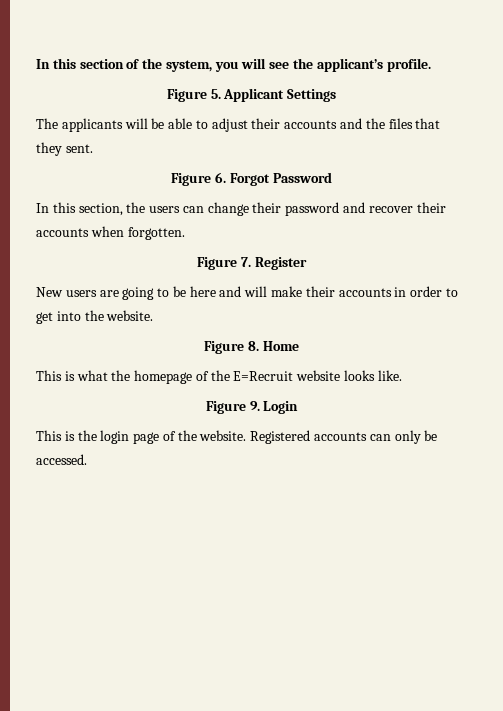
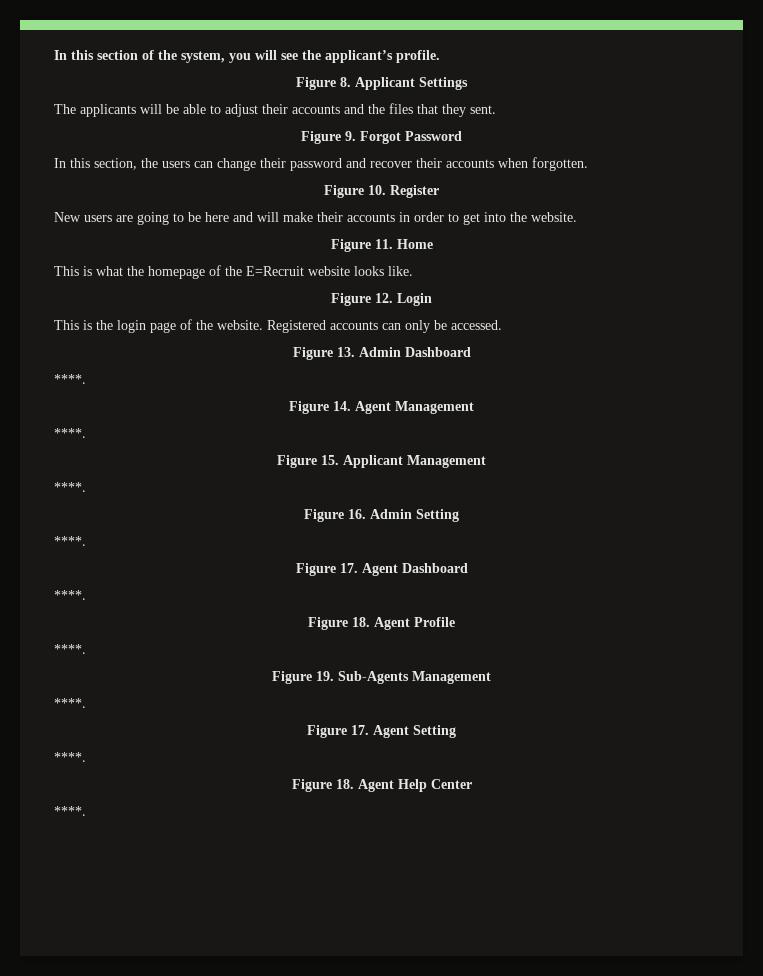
[210,89,221,99] 5. -> [340,77,351,87] 8.
[215,172,227,183] 6. -> [345,131,356,141] 9.
[241,257,251,267] 7. -> [368,185,386,195] 10.
[248,341,259,351] 8. -> [374,239,393,249] 11.
[249,401,260,411] 9. -> [375,293,393,303] 12.
(87, 459) none -> [292,347,471,360] [54,374,86,384] [289,401,474,414] [54,428,86,438] [277,455,486,468] [54,482,86,492] [304,509,459,522] [54,536,86,546] [295,563,468,576] [54,590,86,600] [308,617,455,630] [54,644,86,654] [272,671,491,684] [54,698,86,708] [307,725,456,738] [54,752,86,762] [291,779,472,792] [54,806,86,816] // Figure 13. Admin Dashboard // ****. // Figure 14. Agent Management // ****. // Figure 15. Applicant Management // ****. // Figure 16. Admin Setting // ****. // Figure 17. Agent Dashboard // ****. // Figure 18. Agent Profile // ****. // Figure 19. Sub-Agents Management // ****. // Figure 17. Agent Setting // ****. // Figure 18. Agent Help Center // ****.

